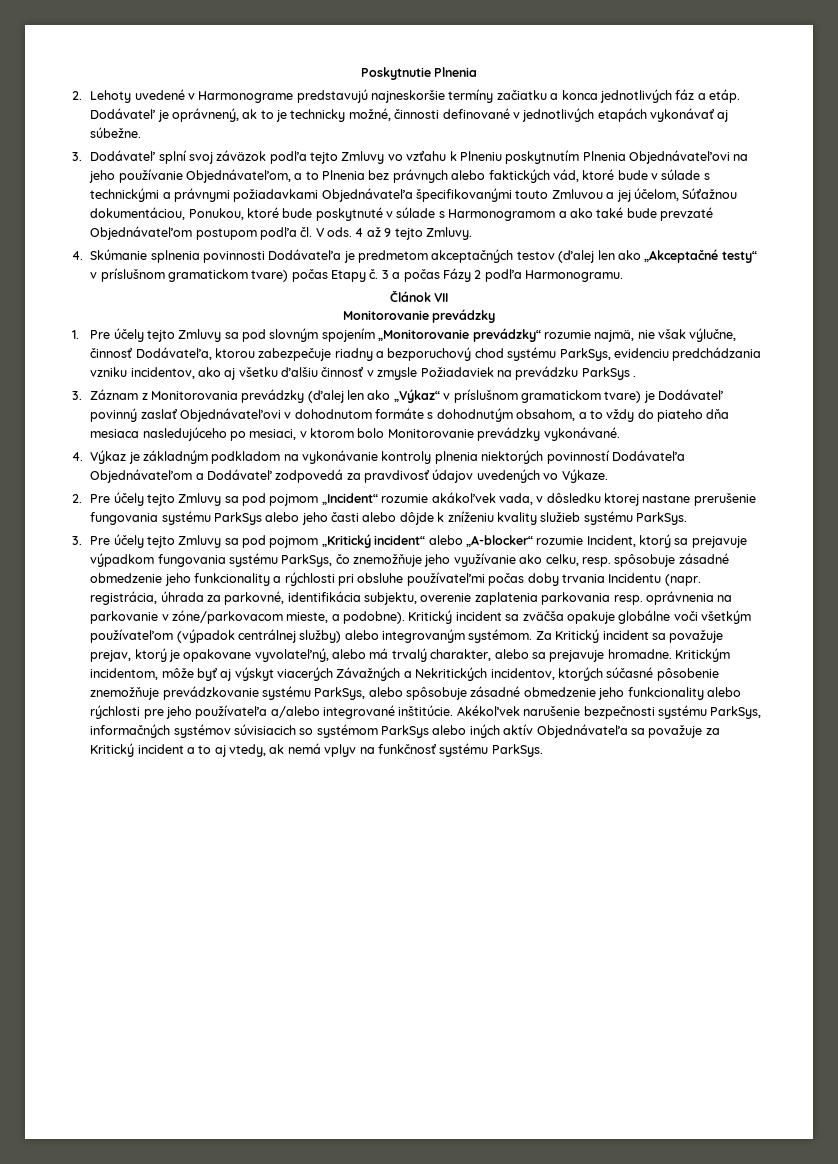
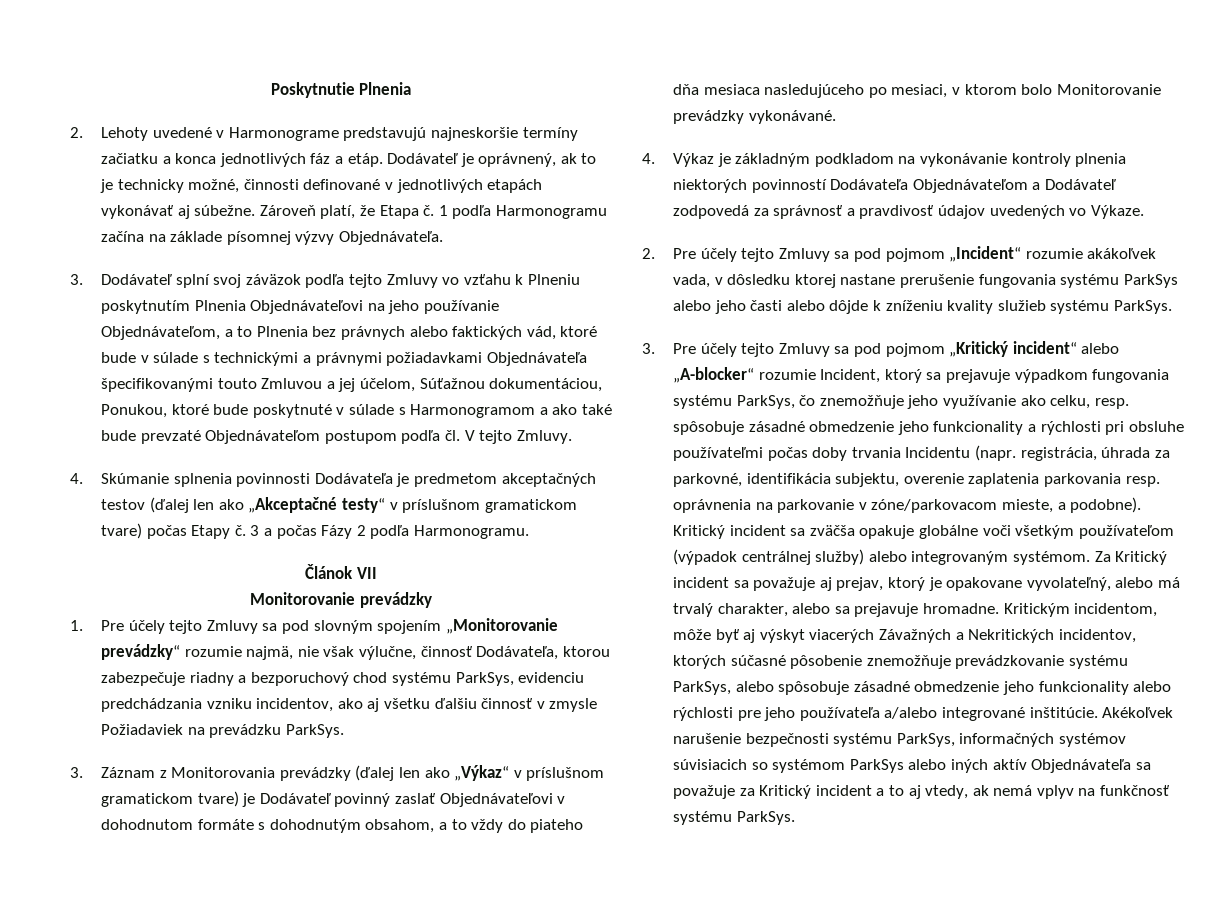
(142, 132) none -> [259,205,607,219] [100,231,443,245] Zároveň platí, že Etapa č. 1 podľa Harmonogramu začína na základe písomnej výzvy Objednávateľa.
[327,227,392,237] ods. 4 až 9 -> (475, 435) none
[581,367,637,380] ParkSys . -> [285,724,344,738] ParkSys.
(361, 476) none -> [773,205,855,219] správnosť a
(724, 636) none -> [819,577,832,591] aj

